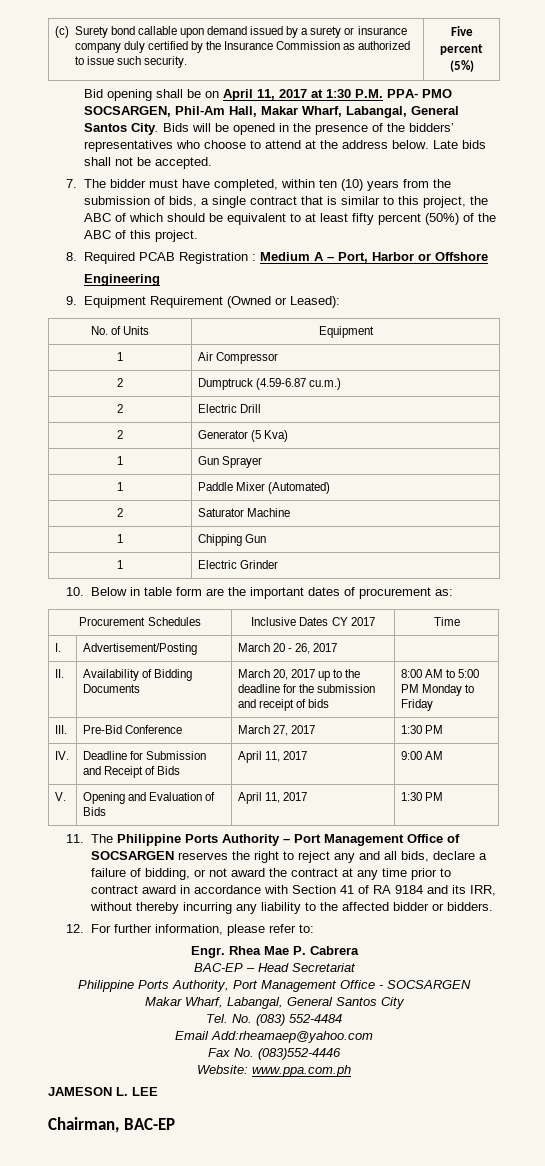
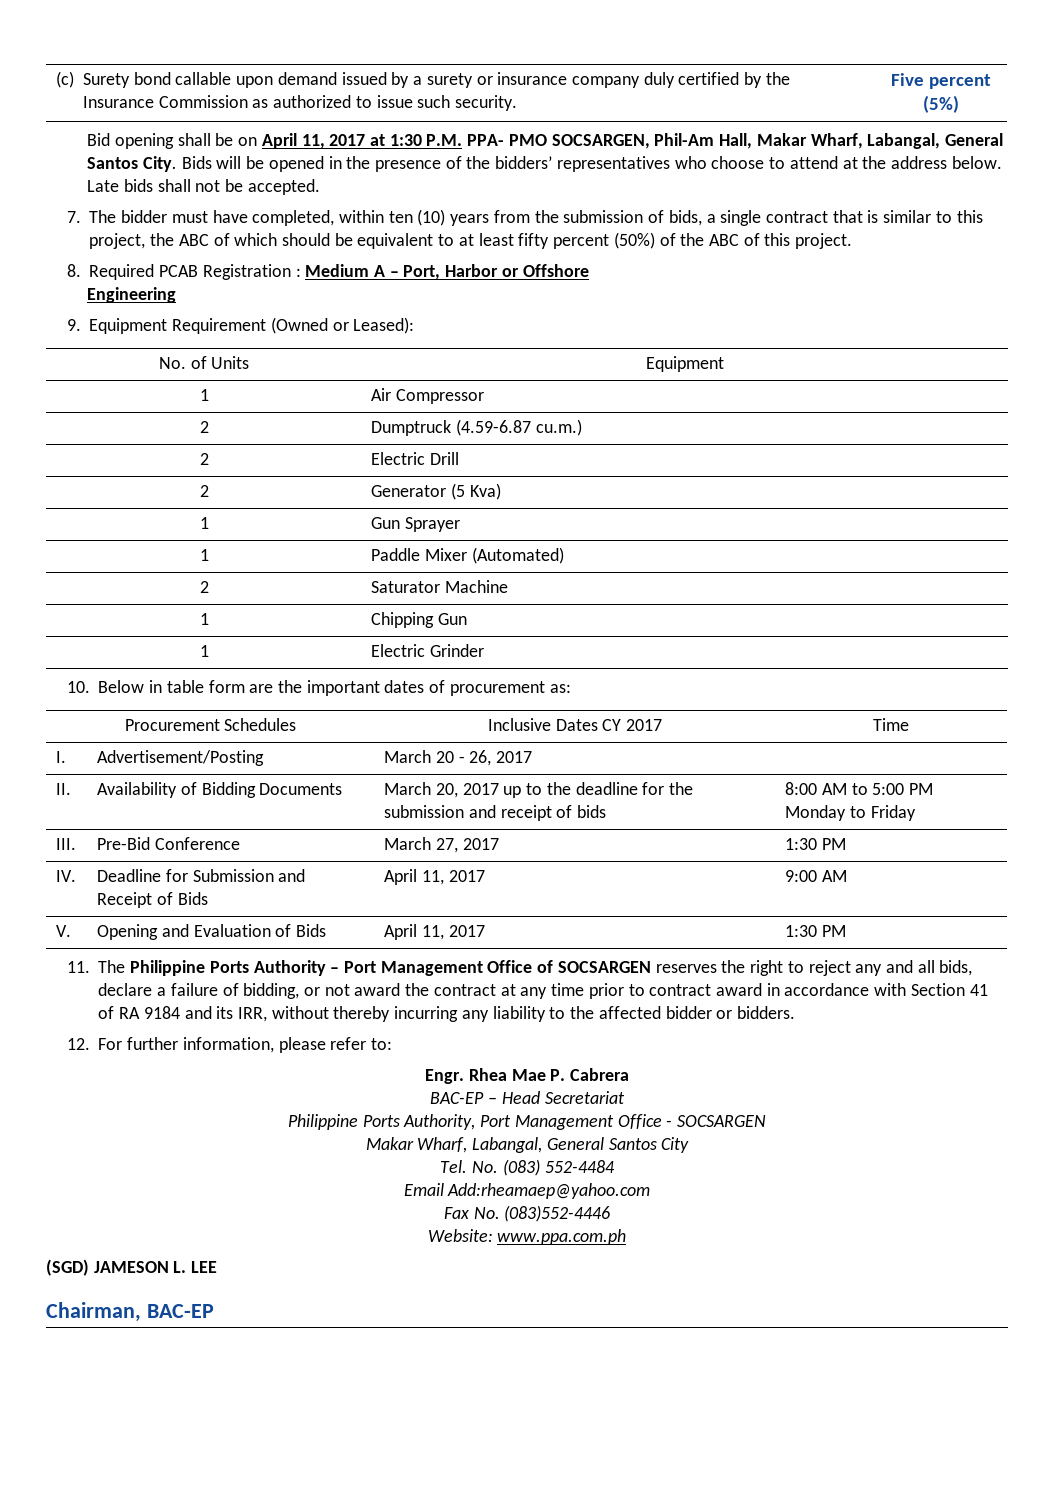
(351, 1071) none -> [46,1259,89,1276] (SGD)

